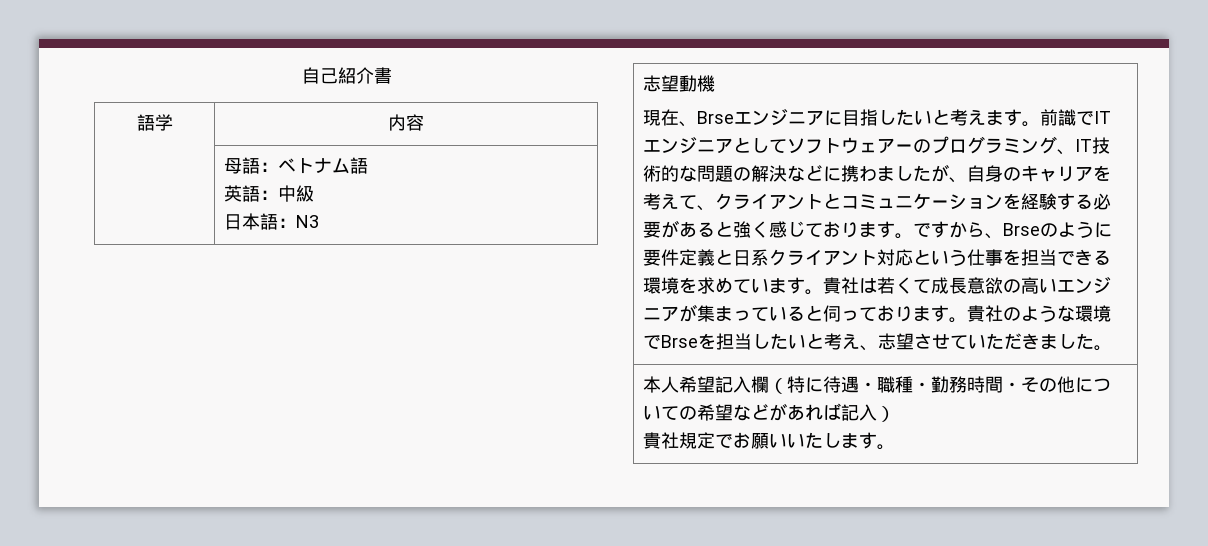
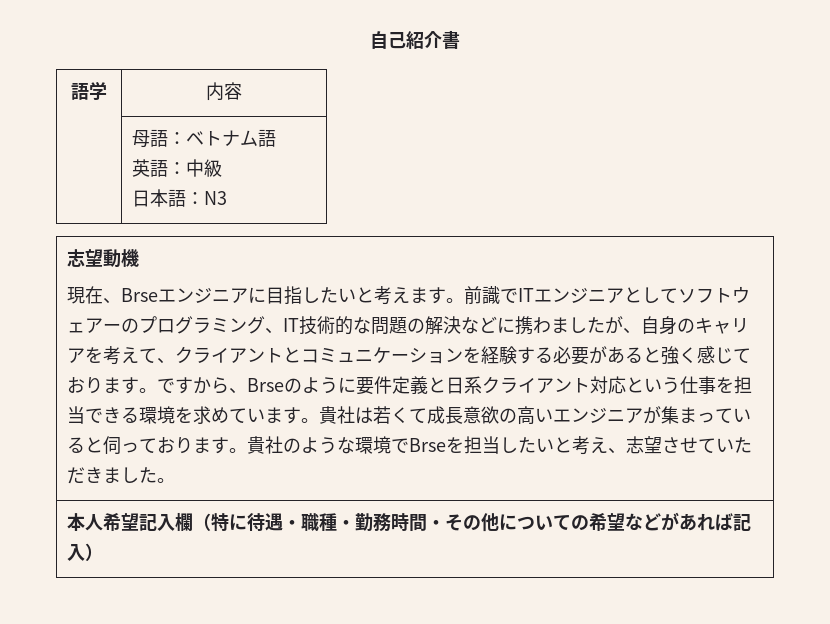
[643,432,896,450] // 貴社規定でお願いいたします。 -> (104, 552) none

